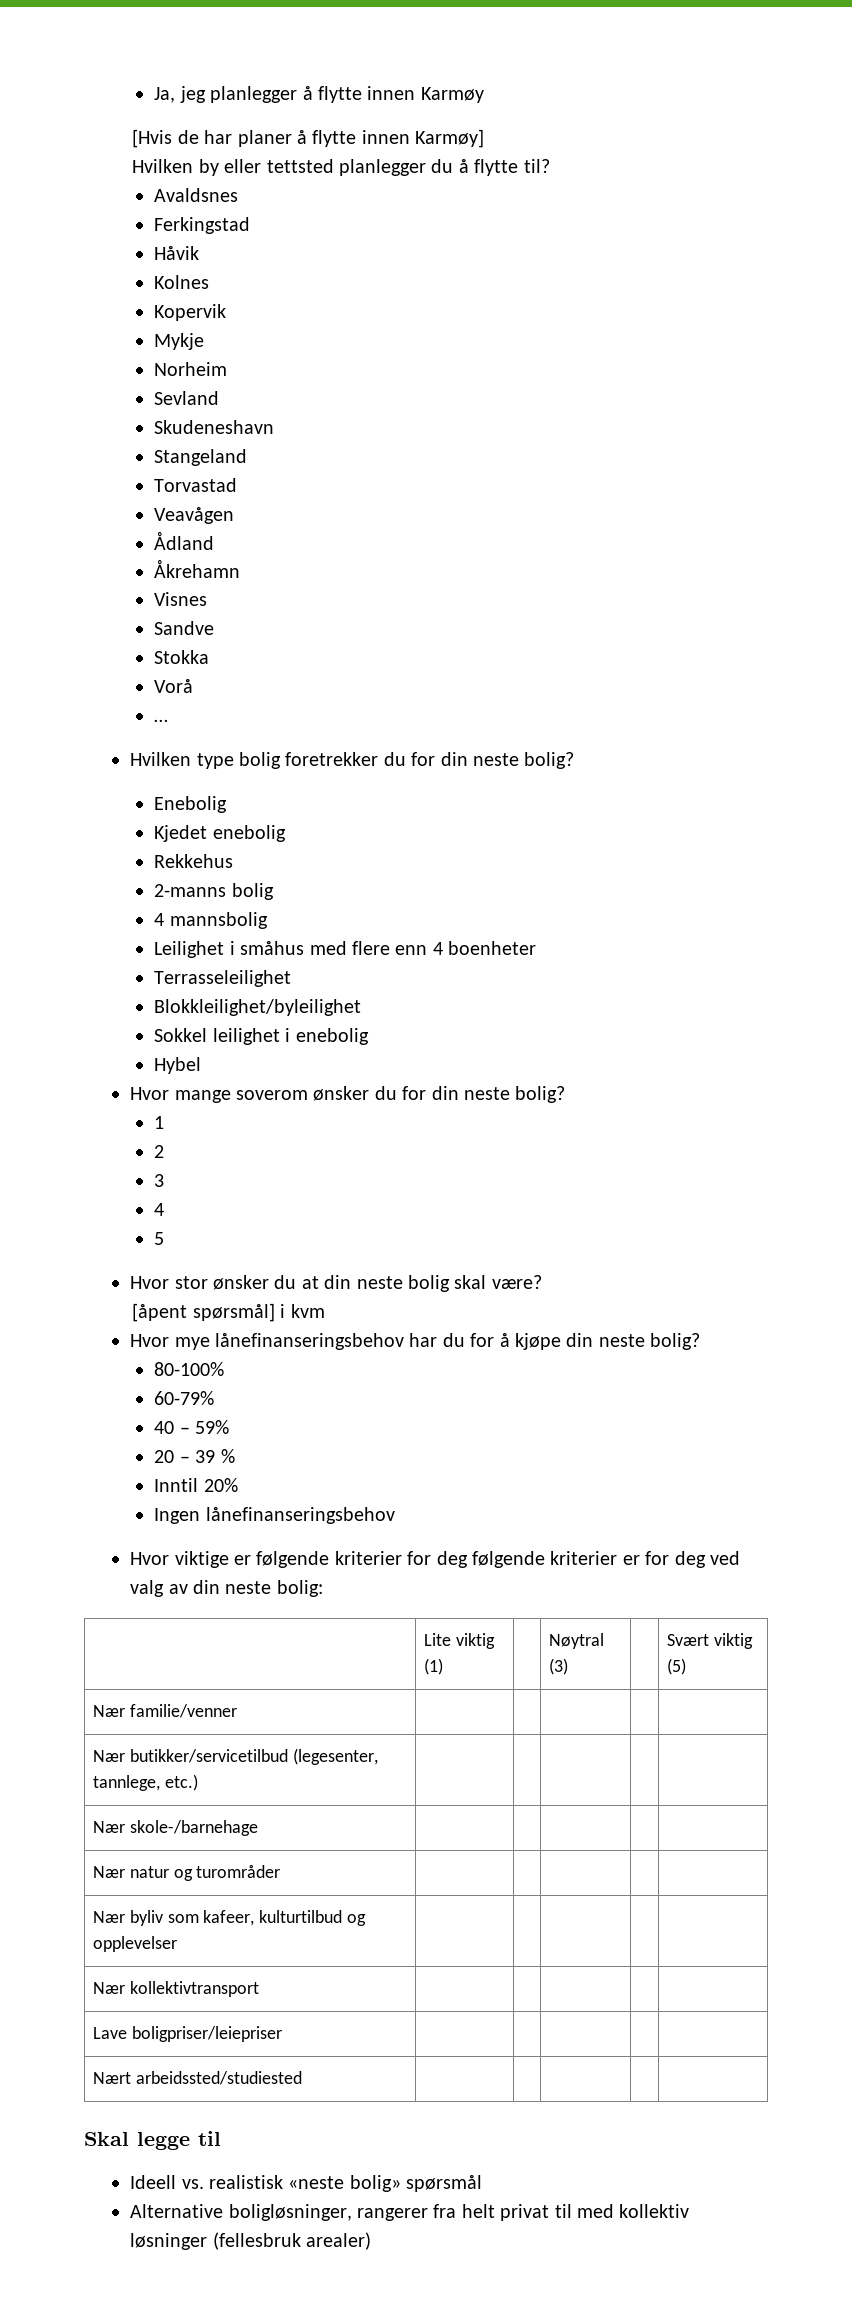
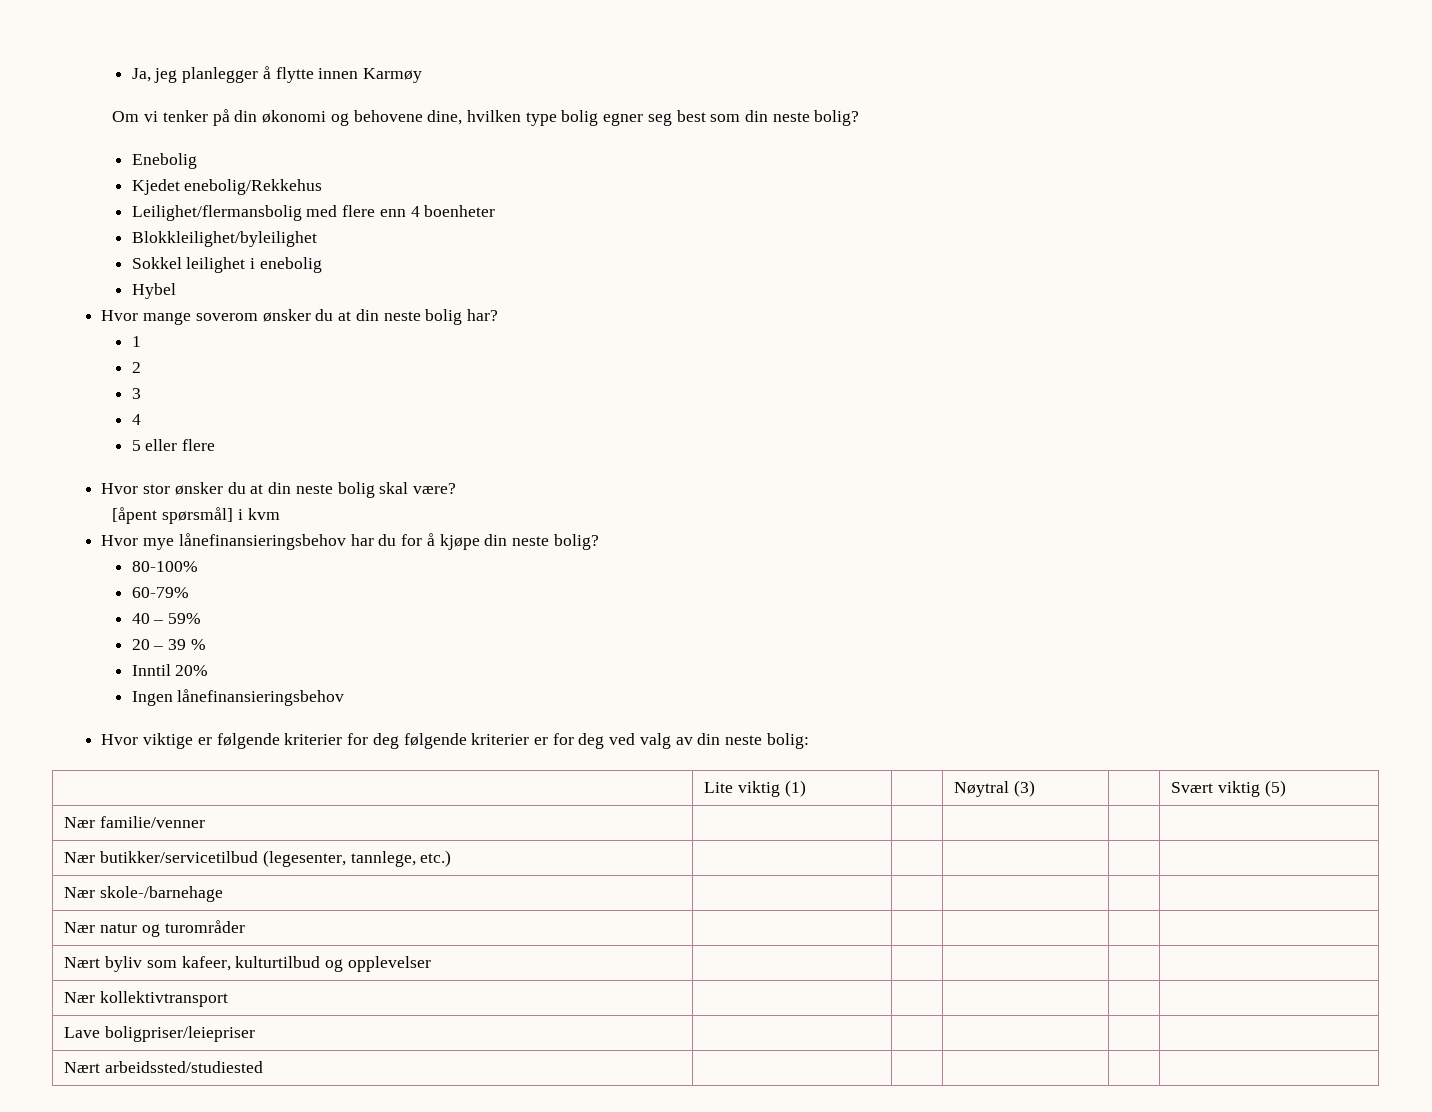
[132,129,485,148] [132,159,550,176] [154,188,239,202] [154,217,251,234] [154,246,200,260] [154,275,210,289] [154,304,227,321] [154,333,205,350] [154,362,228,376] [154,391,220,405] [154,420,275,434] [154,449,248,466] [154,478,238,492] [154,507,235,524] [154,531,215,550] [154,559,241,578] [154,592,208,606] [154,621,215,635] [154,650,210,664] [154,679,194,693] [154,719,169,722] [130,752,436,769] [Hvis de har planer å flytte innen Karmøy] // Hvilken by eller tettsted planlegger du å flytte til? // Avaldsnes // Ferkingstad // Håvik // Kolnes // Kopervik // Mykje // Norheim // Sevland // Skudeneshavn // Stangeland // Torvastad // Veavågen // Ådland // Åkrehamn // Visnes // Sandve // Stokka // Vorå // … // Hvilken type bolig foretrekker du for -> [112,109,741,126] Om vi tenker på din økonomi og behovene dine, hvilken type bolig egner seg best som
[212,825,286,842] [154,854,234,868] [154,883,274,900] [154,912,268,929] [154,941,305,958] enebolig // Rekkehus // 2-manns bolig // 4 mannsbolig // Leilighet i småhus -> [184,179,323,195] [131,205,302,221] enebolig/Rekkehus // Leilighet/flermansbolig
[154,970,292,987] // Terrasseleilighet -> (496, 211) none
[402,1086,566,1103] for din neste bolig? -> [338,309,498,325] at din neste bolig har?
(165, 1238) none -> [145,439,216,451] eller flere
[214,1333,404,1350] lånefinanseringsbehov -> [178,533,346,550] lånefinansieringsbehov
[205,1507,395,1524] lånefinanseringsbehov -> [177,689,345,706] lånefinansieringsbehov
[92,1911,125,1923] Nær -> [64,957,101,968] Nært
[84,2131,221,2150] [130,2175,483,2192] [130,2204,690,2221] [130,2232,371,2250] // Skal legge til // Ideell vs. realistisk «neste bolig» spørsmål // Alternative boligløsninger, rangerer fra helt privat til med kollektiv løsninger (fellesbruk arealer) -> (264, 1067) none

